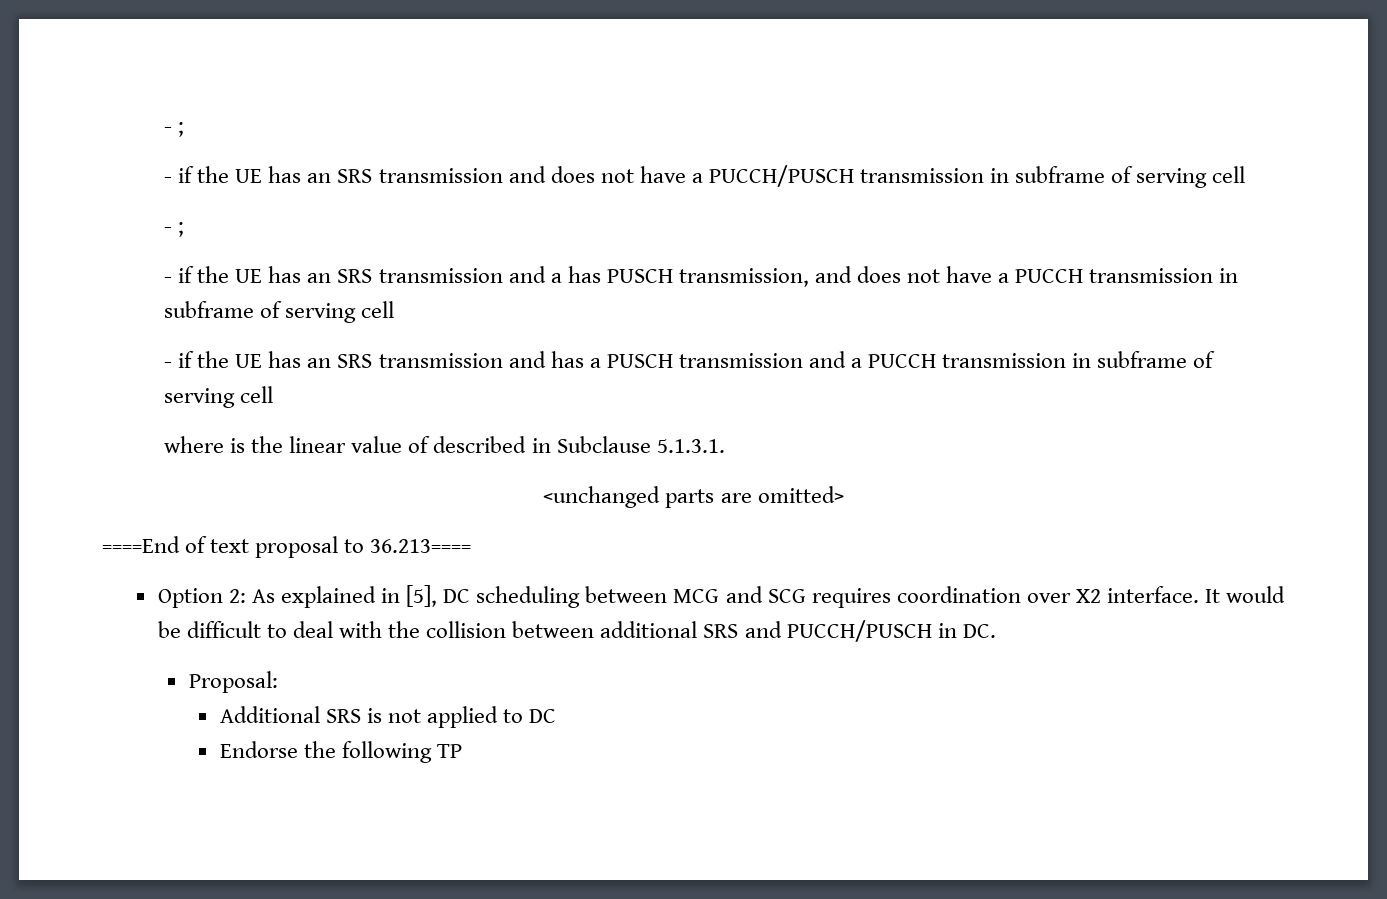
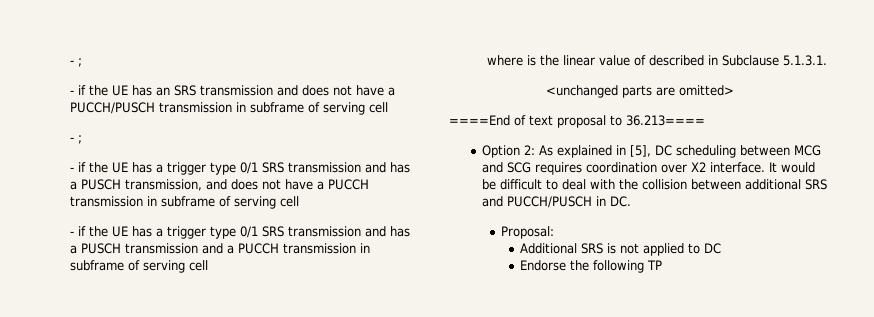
[307,266,601,283] an SRS transmission and a has -> [156,162,411,175] [70,181,78,190] a trigger type 0/1 SRS transmission and has a
[307,358,332,368] an -> [156,226,259,239] a trigger type 0/1

